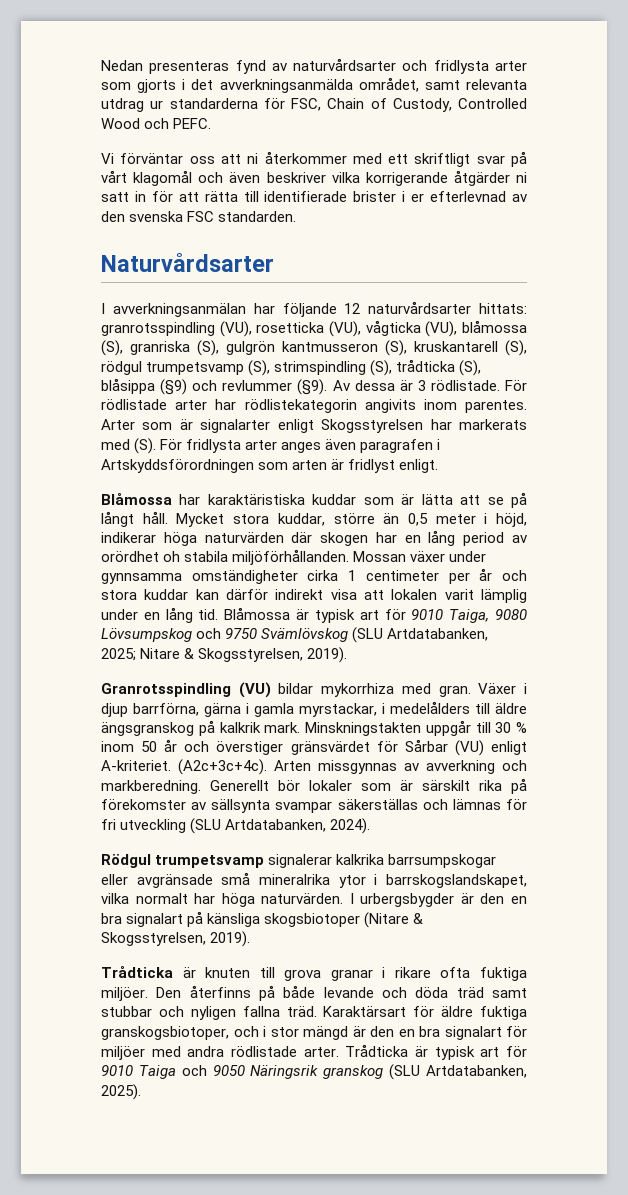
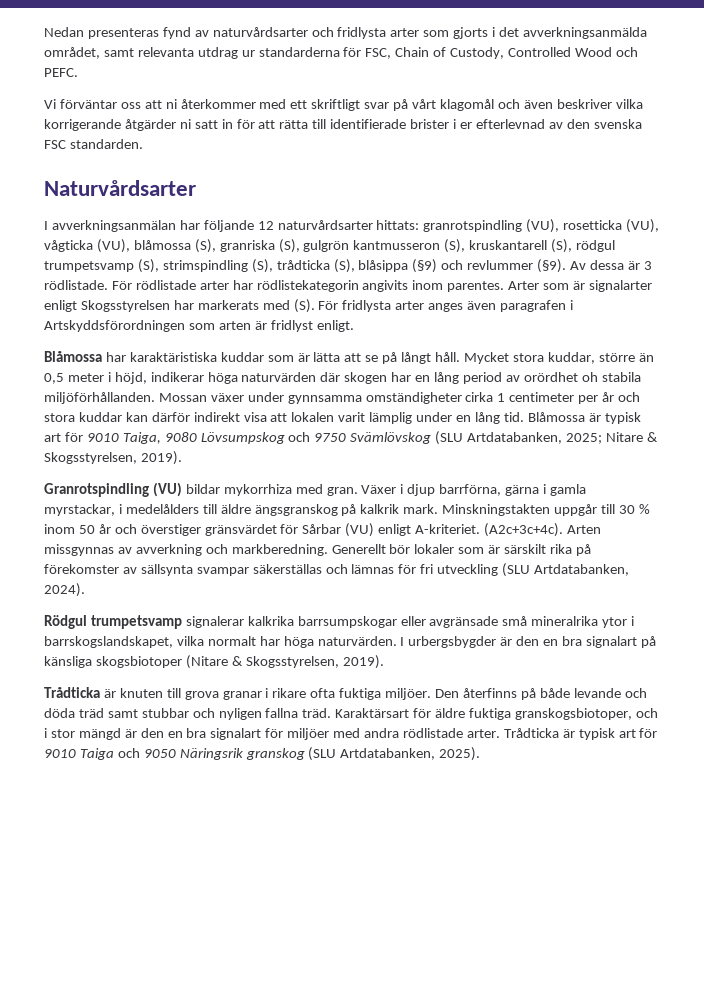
[101,322,215,336] granrotsspindling -> [423,220,523,232] granrotspindling
[101,683,231,697] Granrotsspindling -> [44,483,149,497] Granrotspindling

